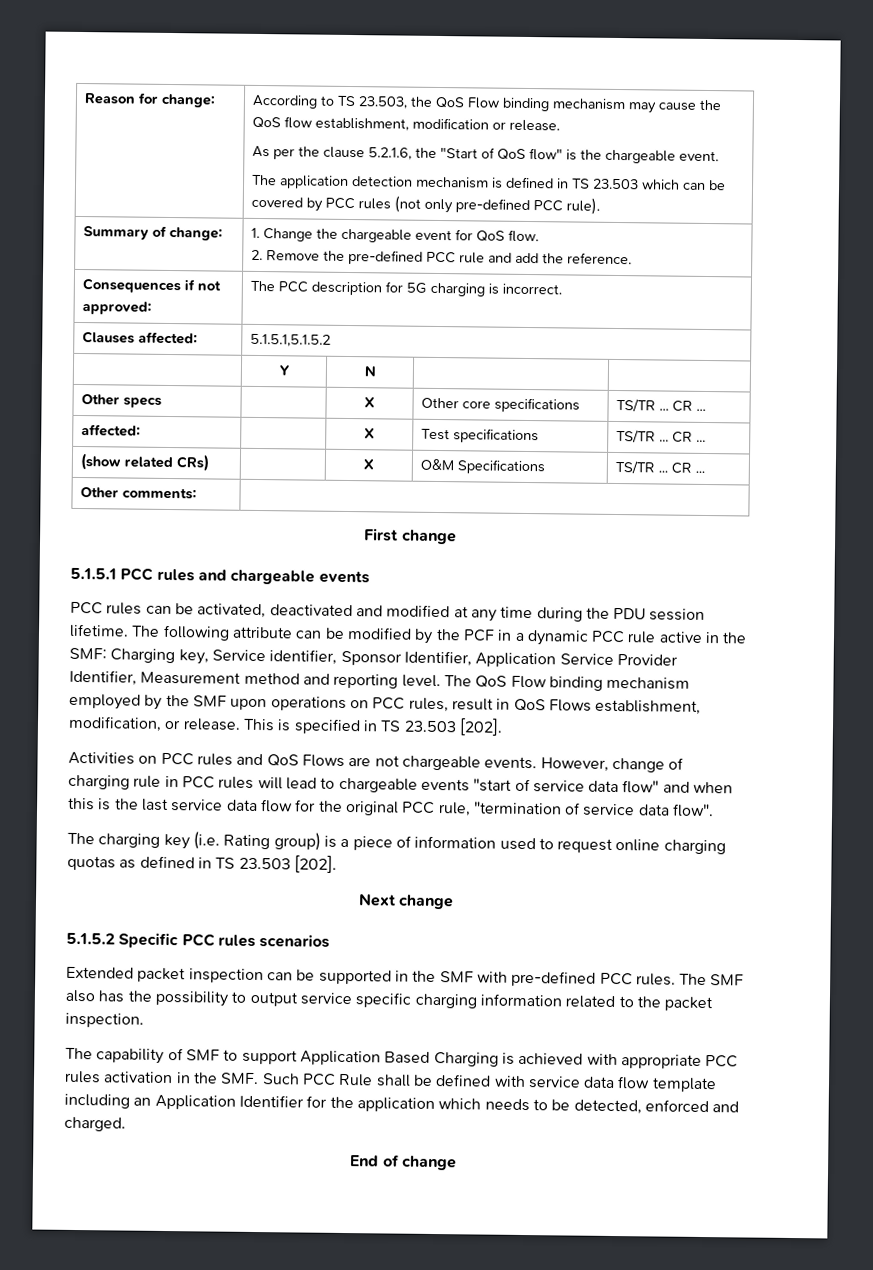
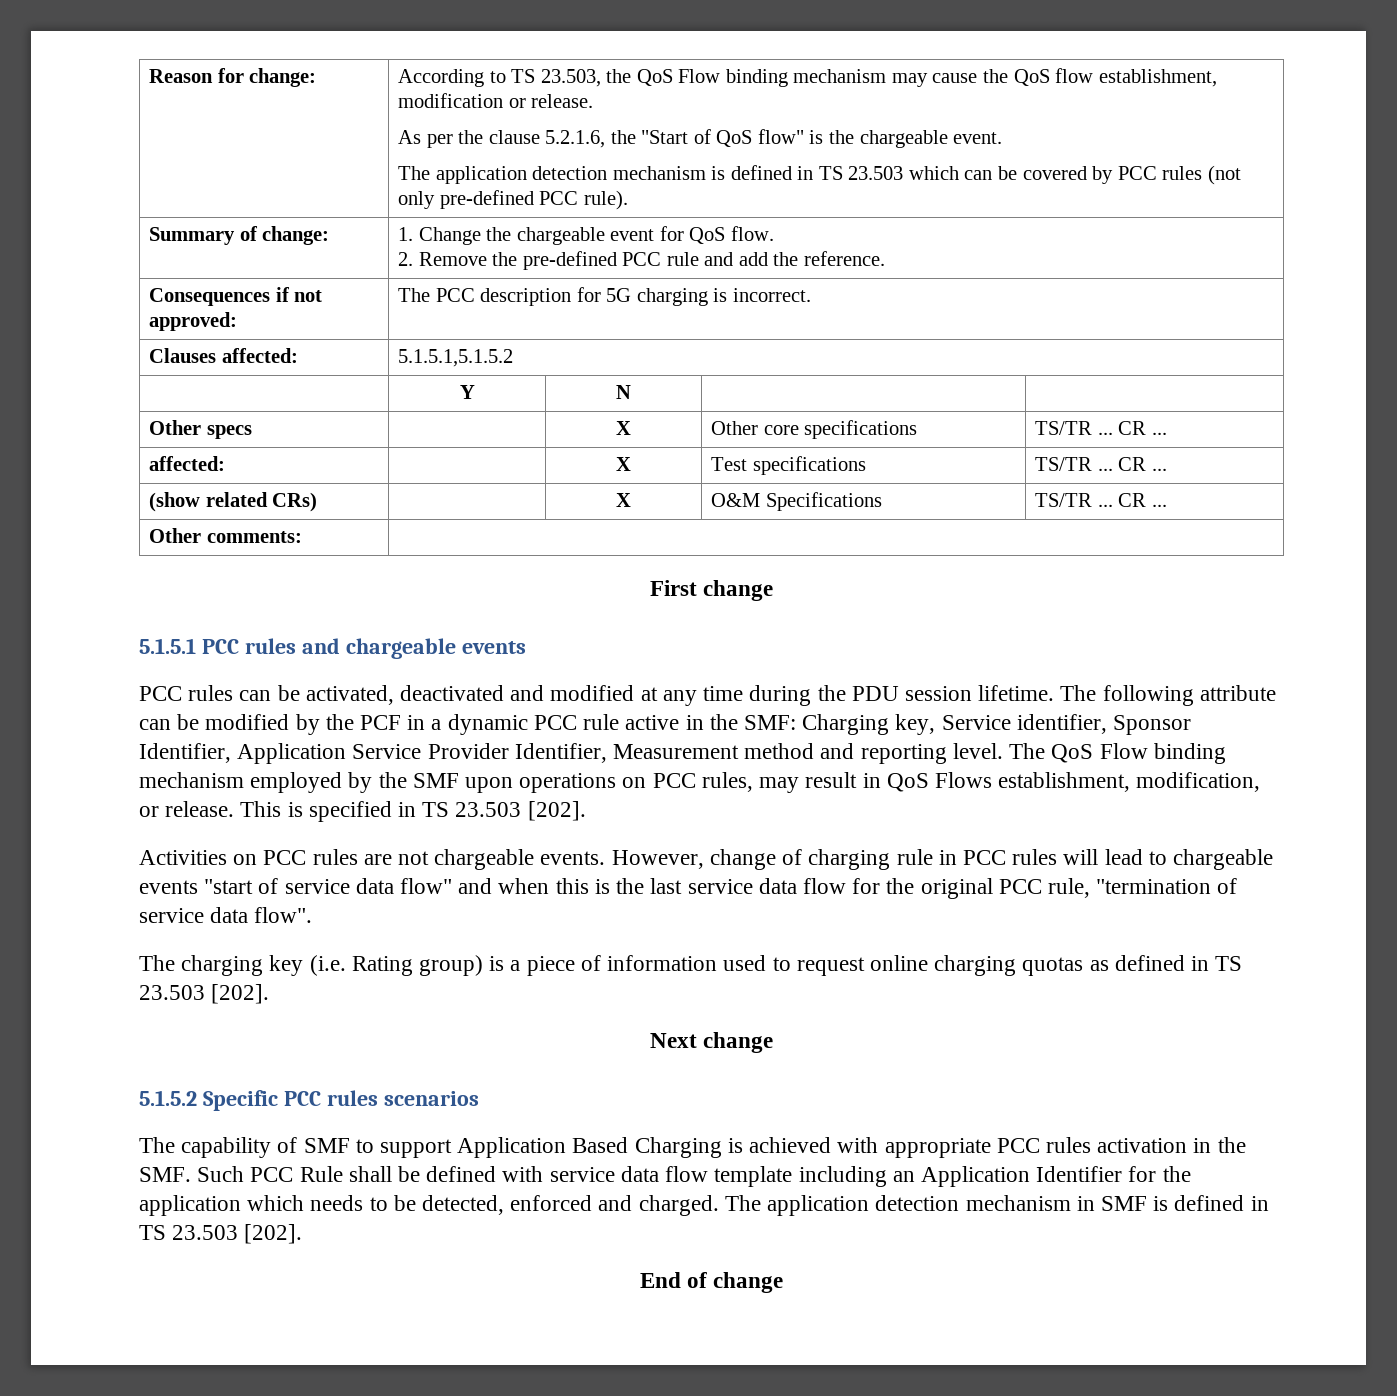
(449, 705) none -> [759,777,800,793] may
[236,753,345,767] and QoS Flows -> (358, 857) none
[66,966,745,987] [65,989,714,1012] [65,1012,144,1028] // Extended packet inspection can be supported in the SMF with pre-defined PCC rules. The SMF also has the possibility to output service specific charging information related to the packet inspection. -> (479, 1098) none
(126, 1124) none -> [724,1195,1269,1216] [139,1224,303,1244] The application detection mechanism in SMF is defined in TS 23.503 [202].

